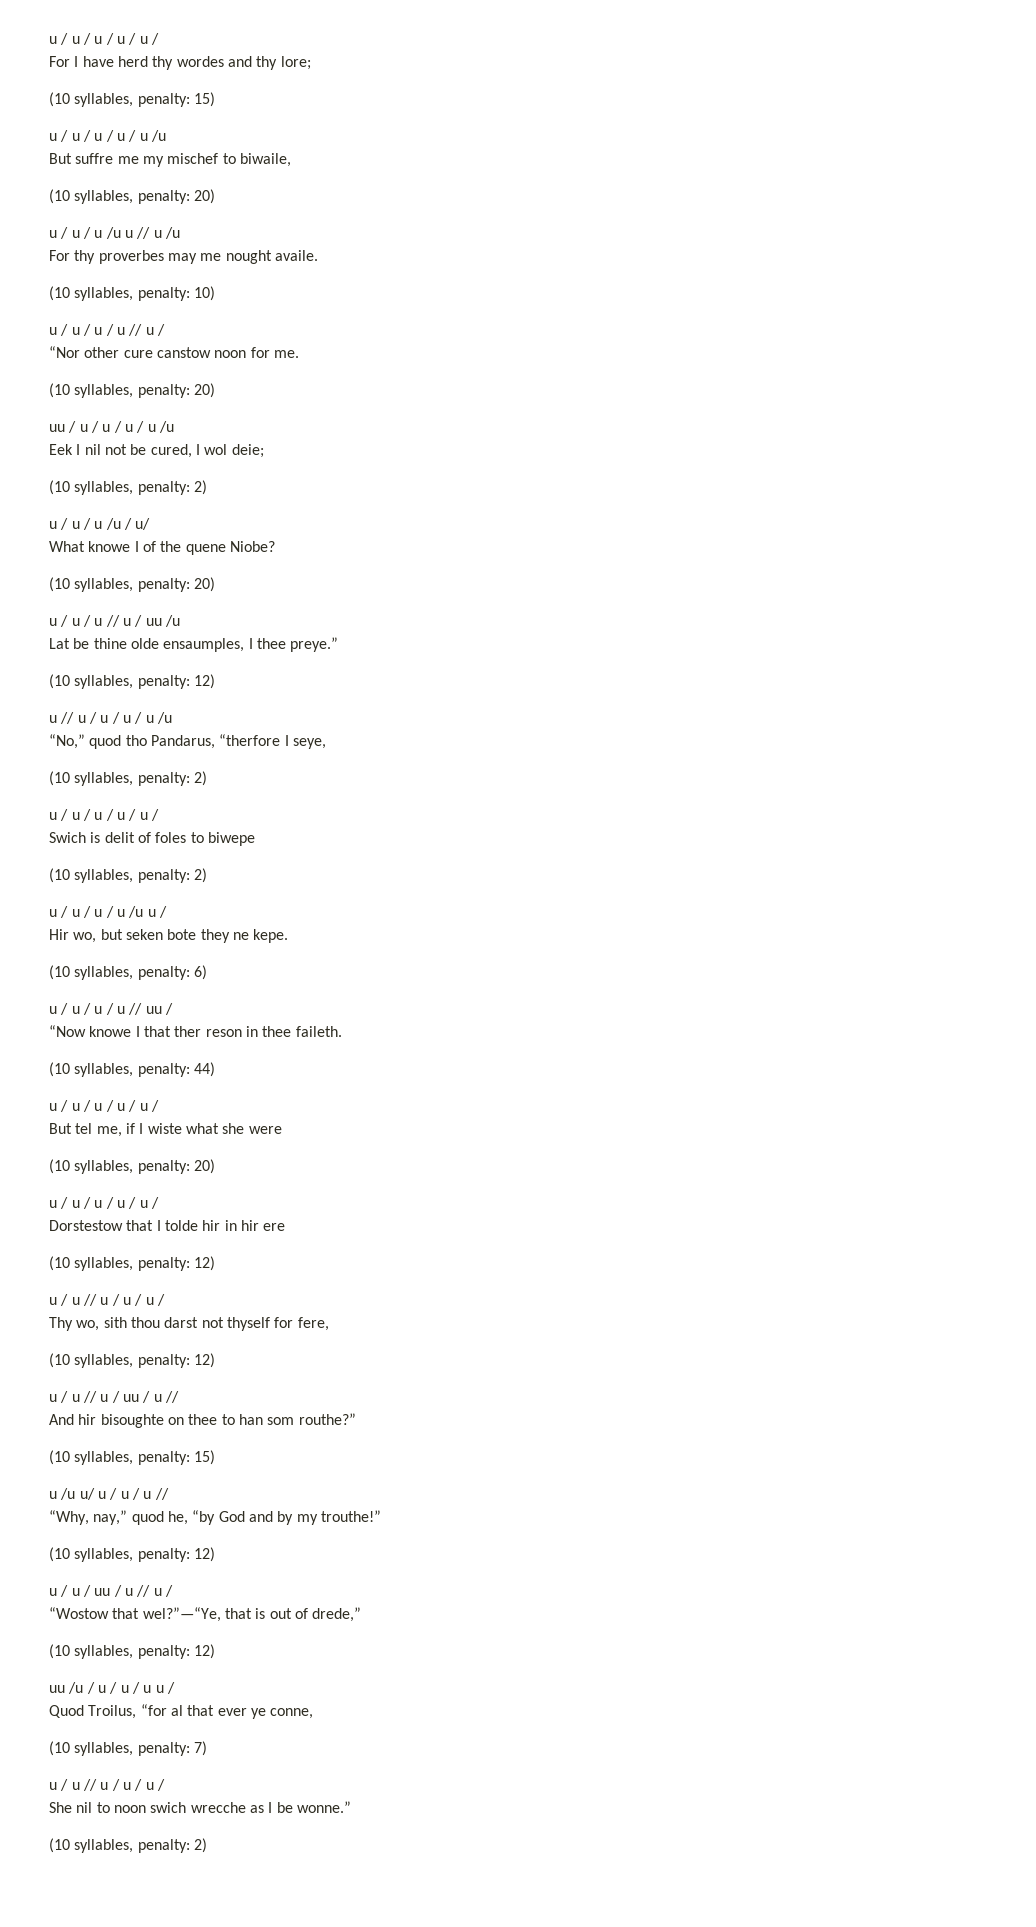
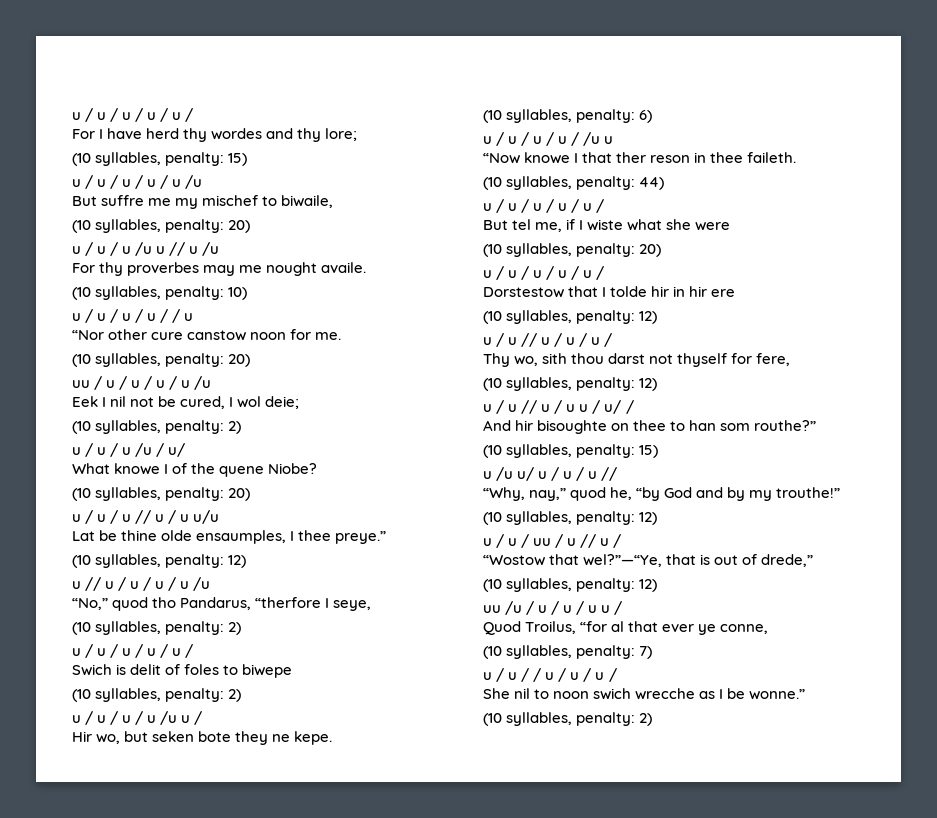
[128,324,165,336] // u / -> [160,309,194,323] / / u
[145,615,180,627] uu /u -> [180,510,220,524] u u/u
[128,1003,173,1015] // uu / -> [571,132,614,146] / /u u
[122,1391,179,1403] uu / u // -> [566,400,634,414] u u / u/ /
[82,1779,97,1791] // -> [521,668,542,682] / /

